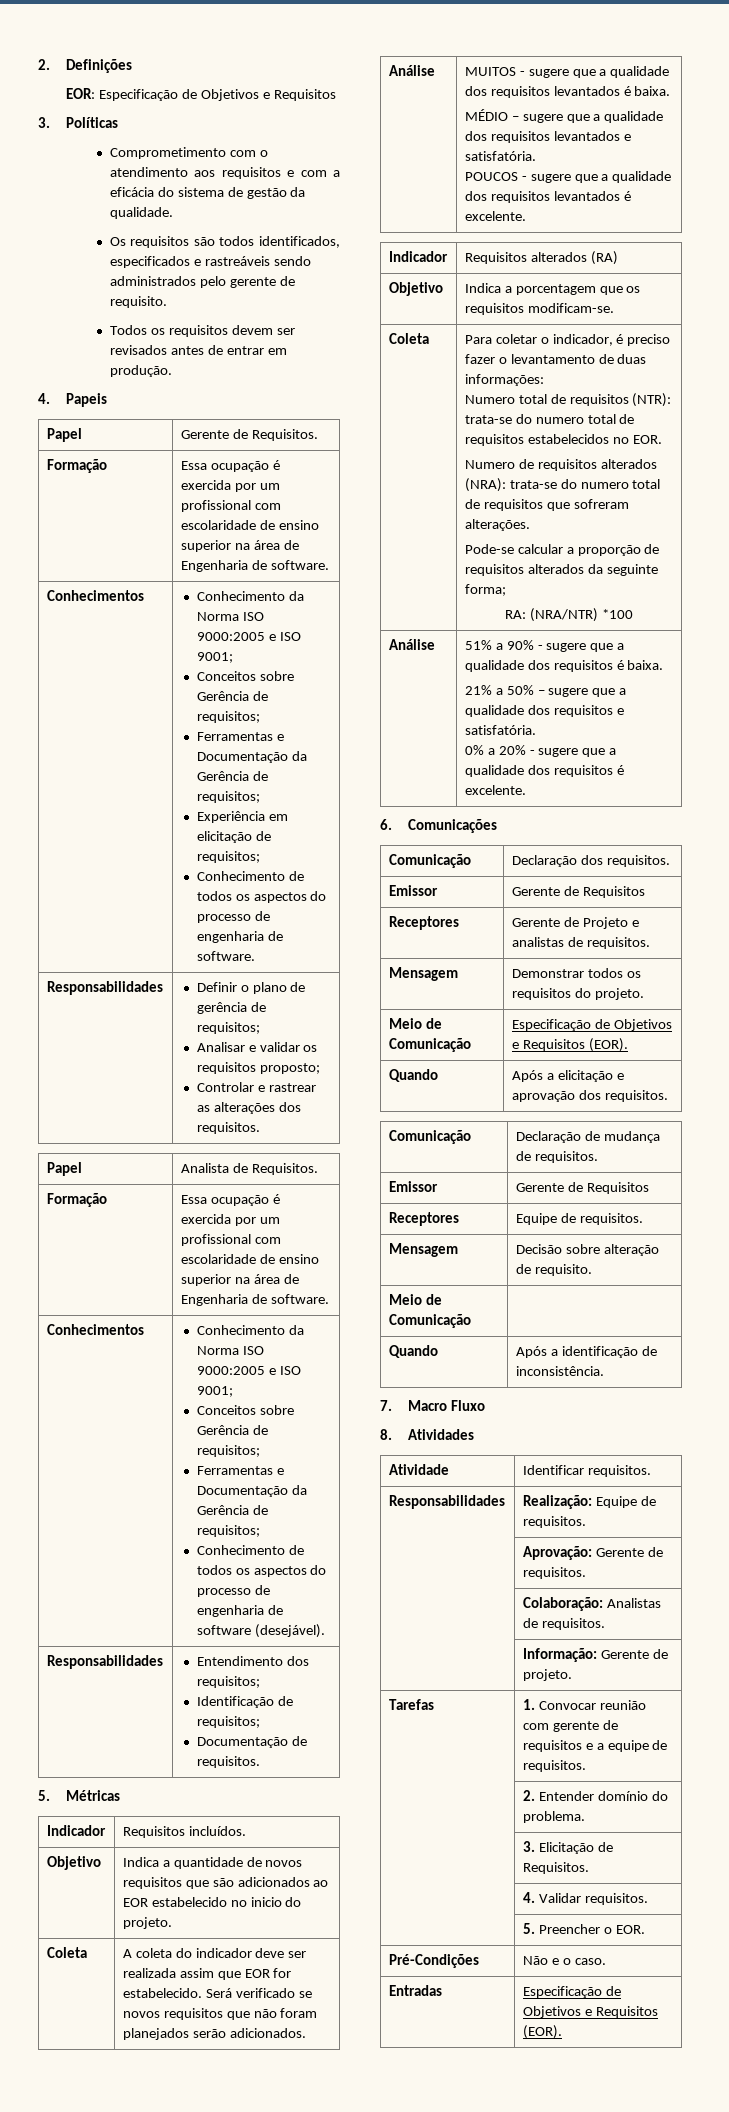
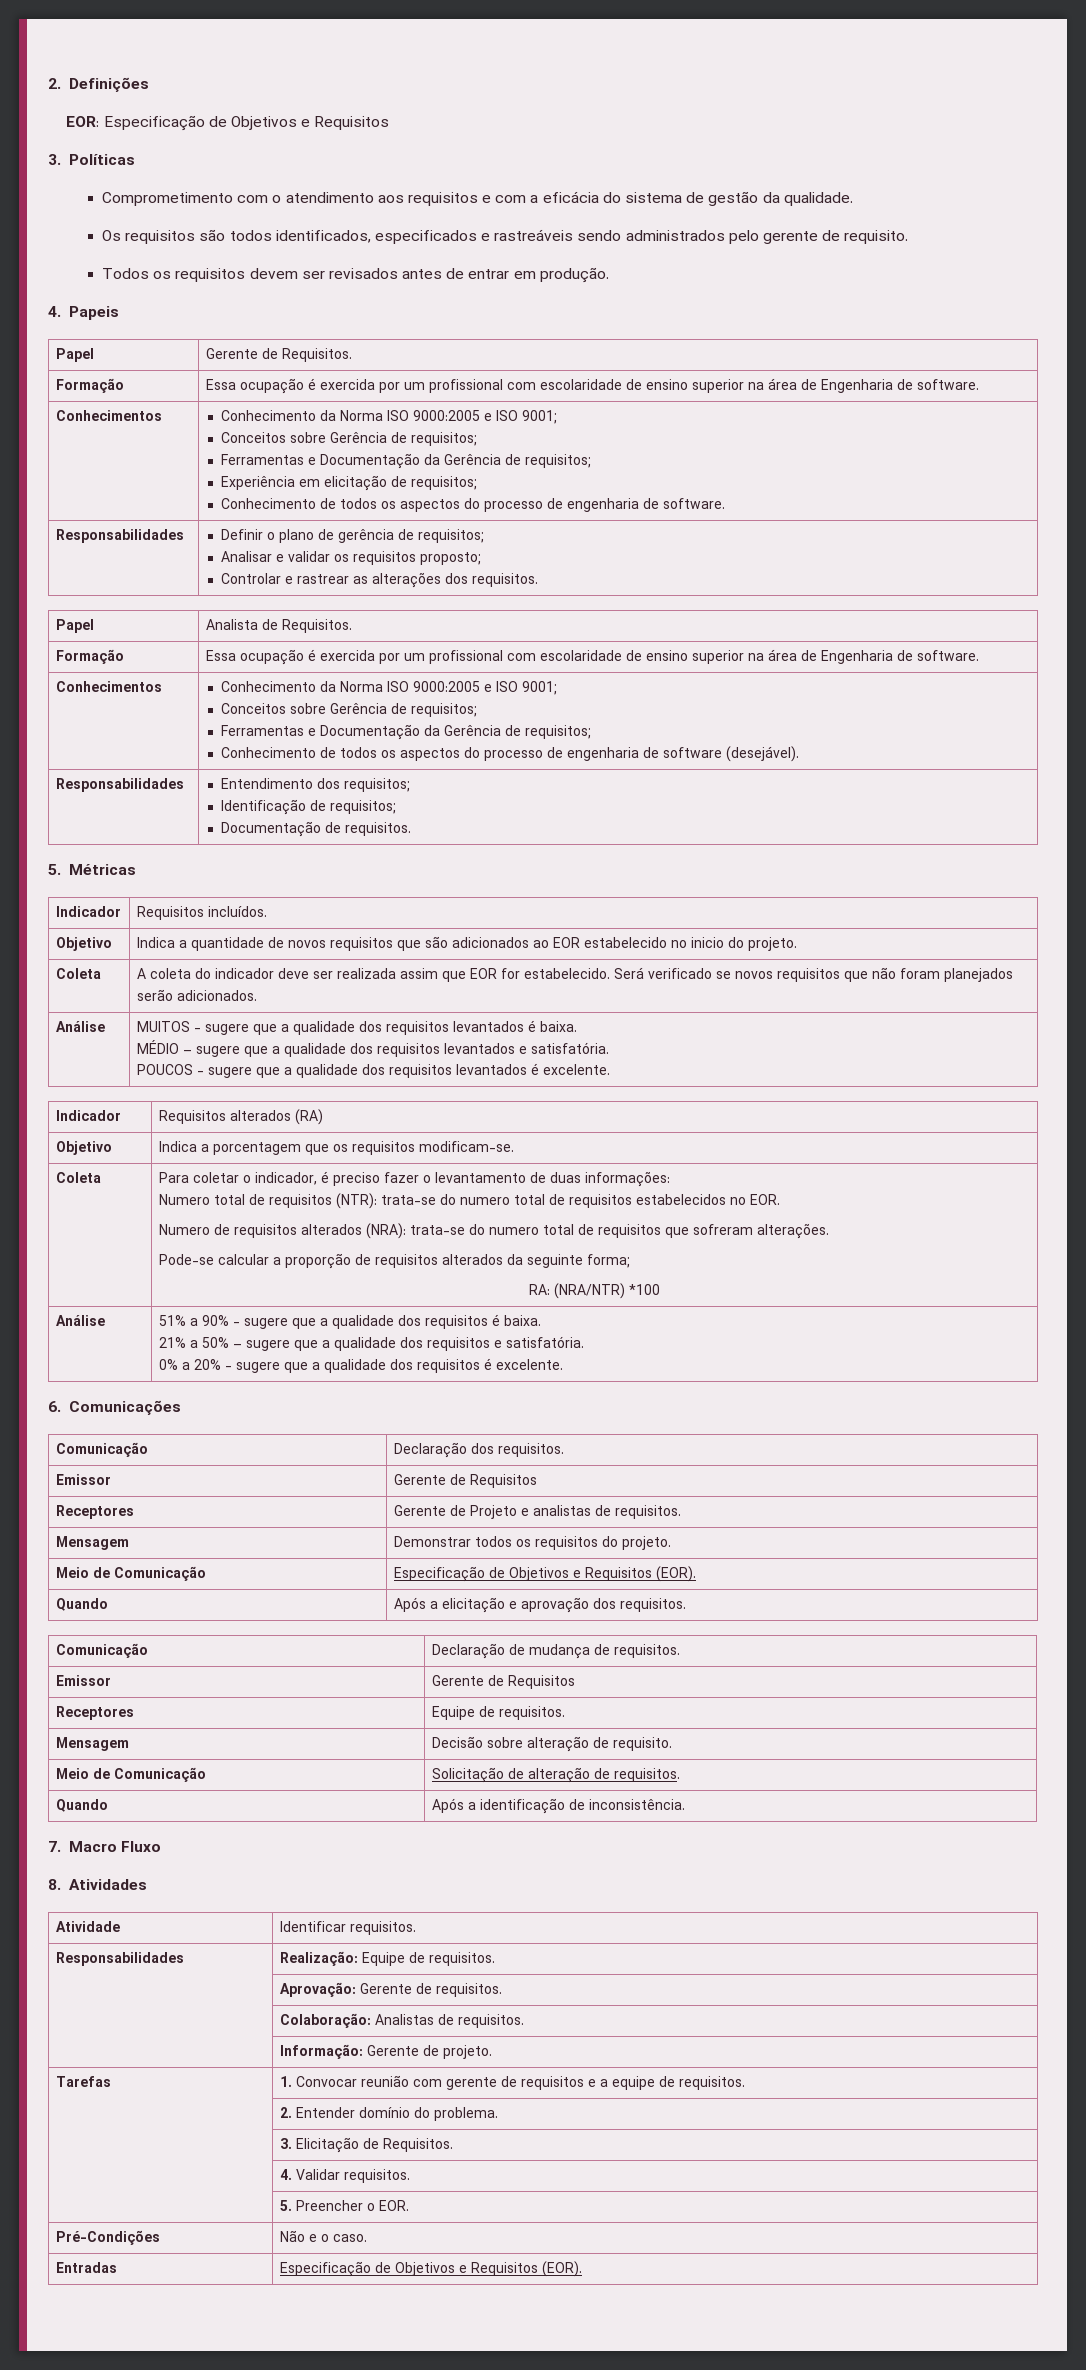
(471, 1321) none -> [431,1767,680,1783] Solicitação de alteração de requisitos.

